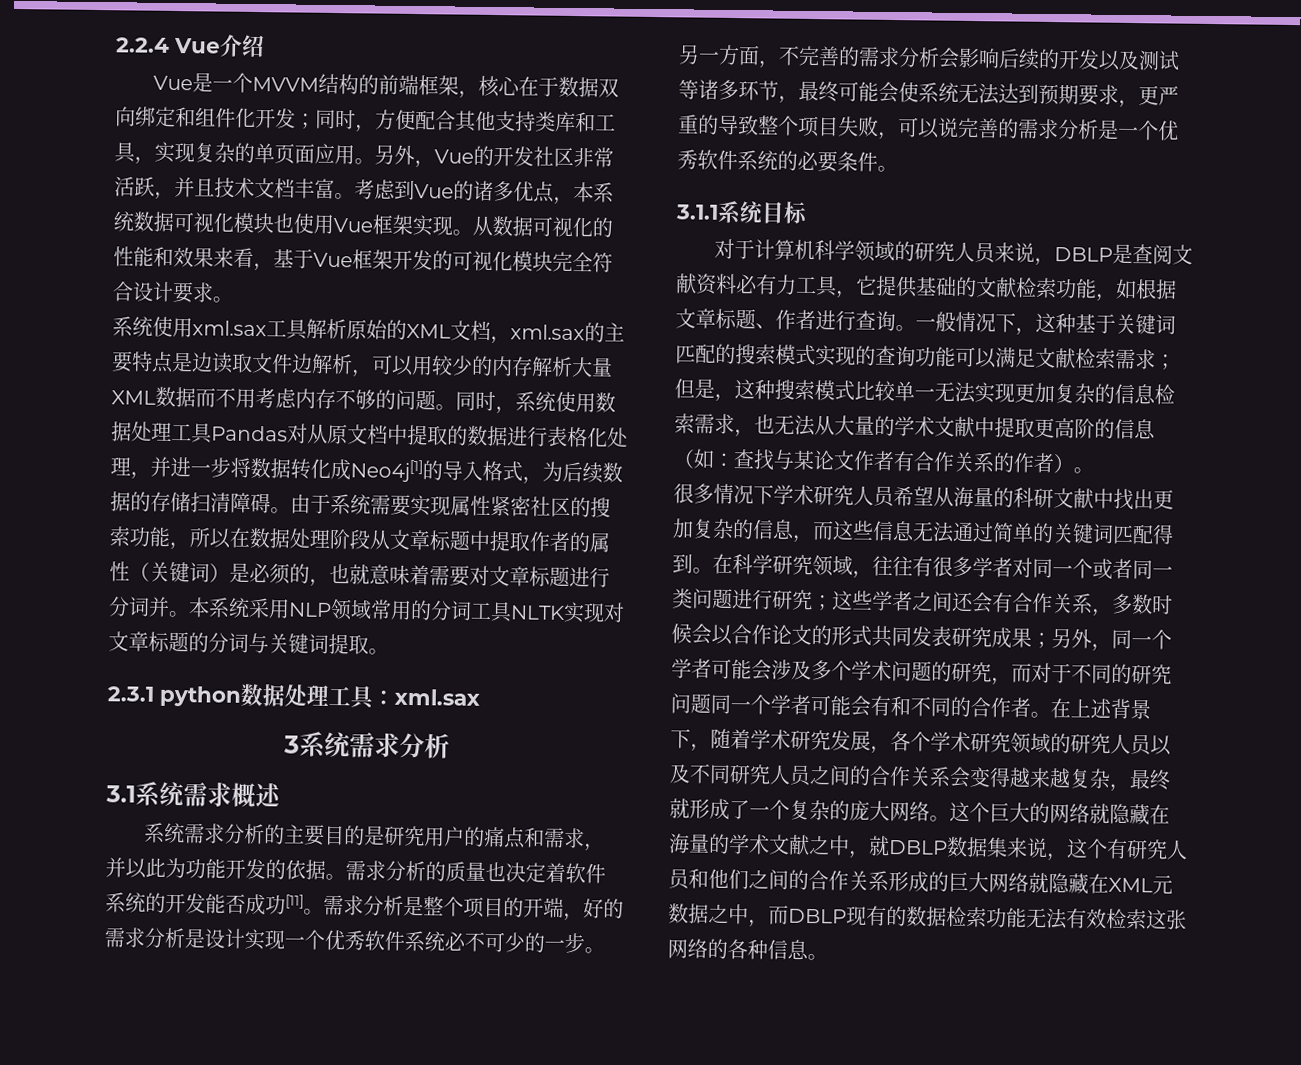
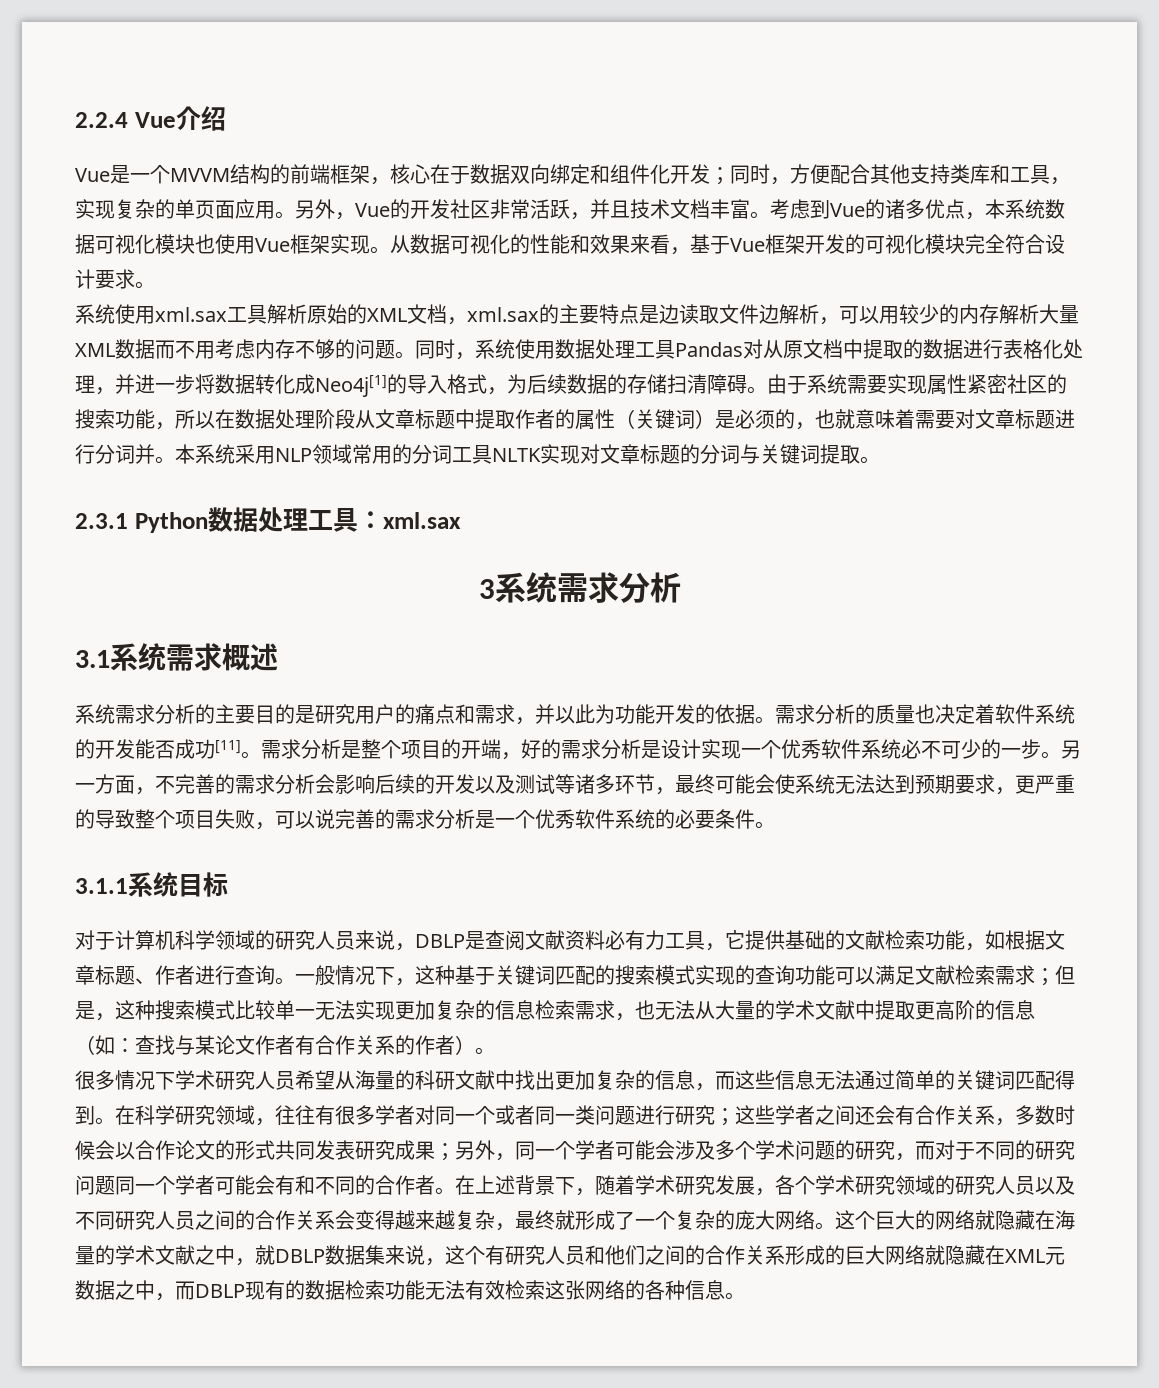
[159,685,242,707] python -> [134,512,208,533] Python

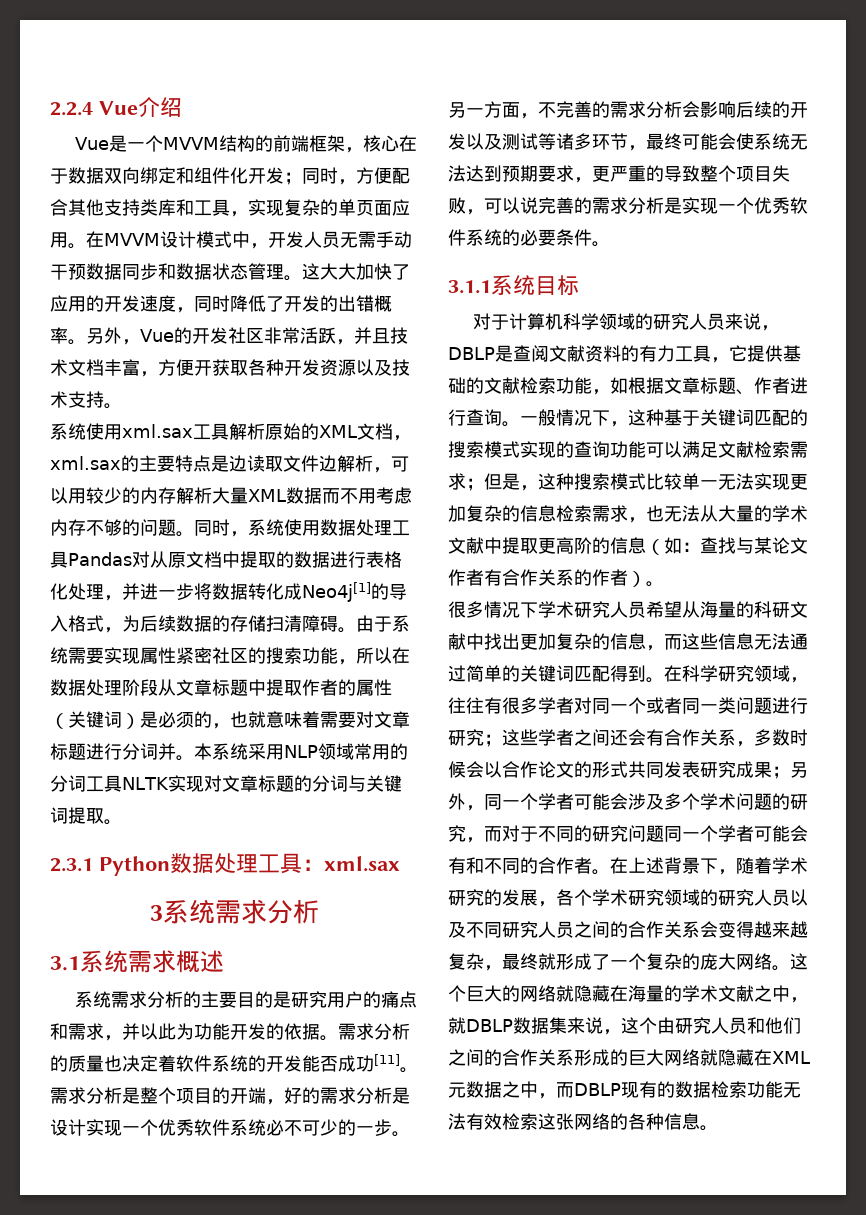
(295, 215) none -> [86,231,412,249] [50,263,410,281] [50,295,392,313] [50,327,86,345] 在MVVM设计模式中，开发人员无需手动干预数据同步和数据状态管理。这大大加快了应用的开发速度，同时降低了开发的出错概率。
[750,199,1065,220] [75,234,1065,255] [75,269,135,289] 。考虑到Vue的诸多优点，本系统数据可视化模块也使用Vue框架实现。从数据可视化的性能和效果来看，基于Vue框架开发的可视化模块完全符合设计要求 -> [140,359,410,377] [50,391,104,408] ，方便开获取各种开发资源以及技术支持
(495, 819) none -> [682,197,718,214] 实现
[605,930,625,950] 必 -> [621,345,639,362] 的
(715, 1185) none -> [484,889,502,906] 的
[485,1245,505,1265] 有 -> [657,1017,675,1034] 由

